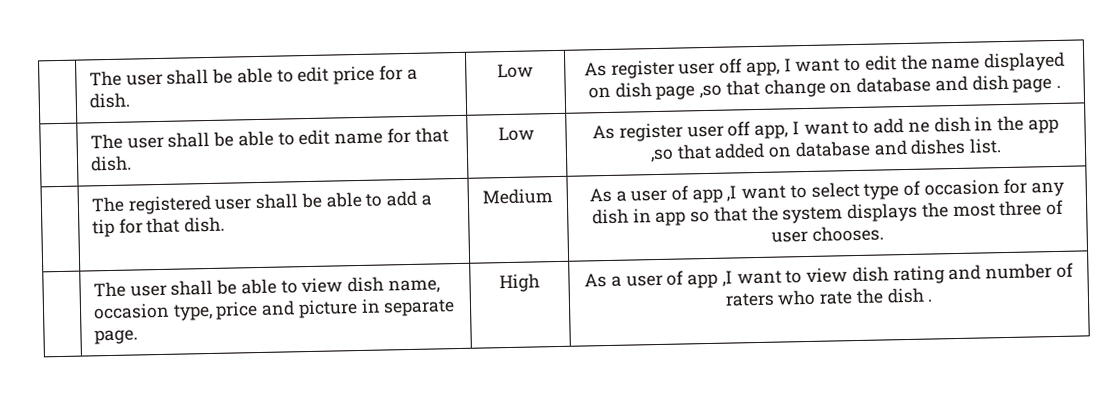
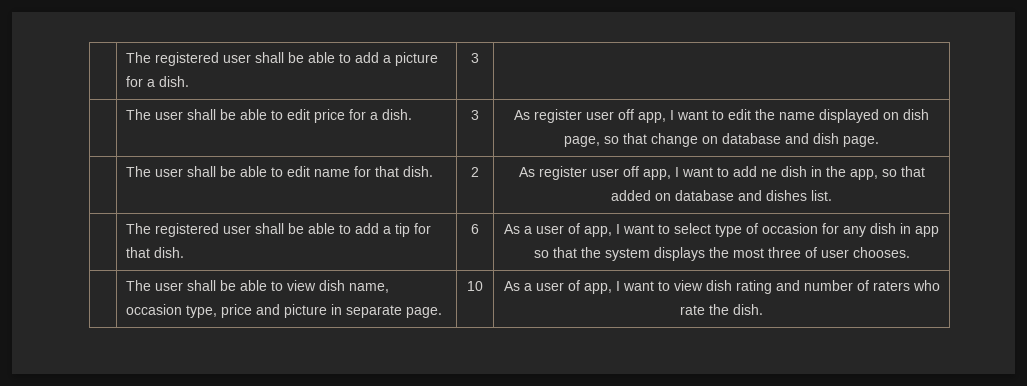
(88, 78) none -> [126,52,439,66] [126,76,190,87] [471,53,479,63] | The registered user shall be able to add a picture for a dish. | 3 | //
[497,63,534,79] Low -> [471,110,479,120] 3
[655,84,723,101] page ,so -> [564,136,619,147] page, so
[1012,78,1061,93] page . -> [843,136,880,147] page.
[498,126,535,142] Low -> [471,167,479,177] 2
[1027,118,1059,134] [649,148,674,163] app ,so -> [849,169,897,180] app, so
[482,188,553,205] [588,185,738,204] Medium | As a user of app ,I -> [471,224,479,234] [504,223,621,237] 6 | As a user of app, I
[499,273,540,293] [584,270,733,289] High | As a user of app ,I -> [467,281,483,291] [503,280,620,294] 10 | As a user of app, I
[886,287,934,304] dish . -> [733,304,764,315] dish.

